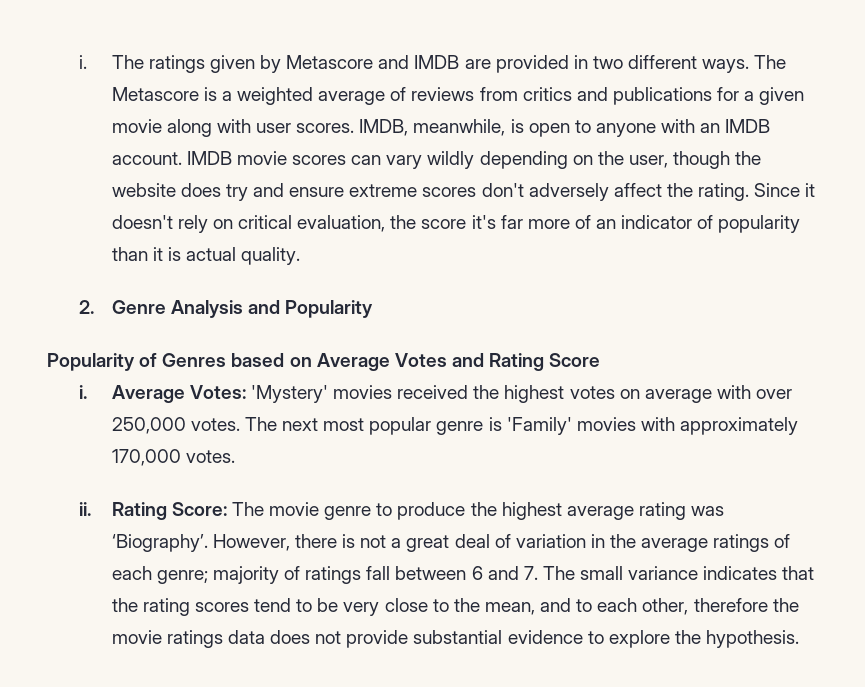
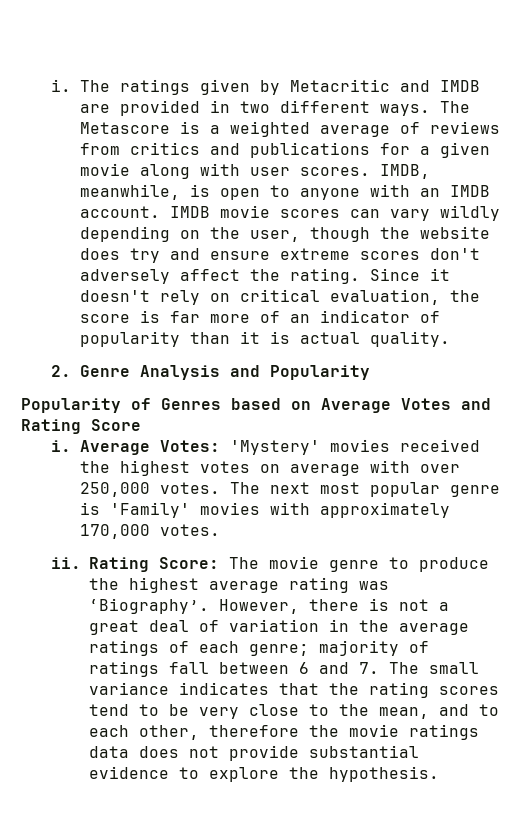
[286,55,374,69] Metascore -> [290,79,391,92] Metacritic
[471,215,496,229] it's -> [140,310,161,323] is

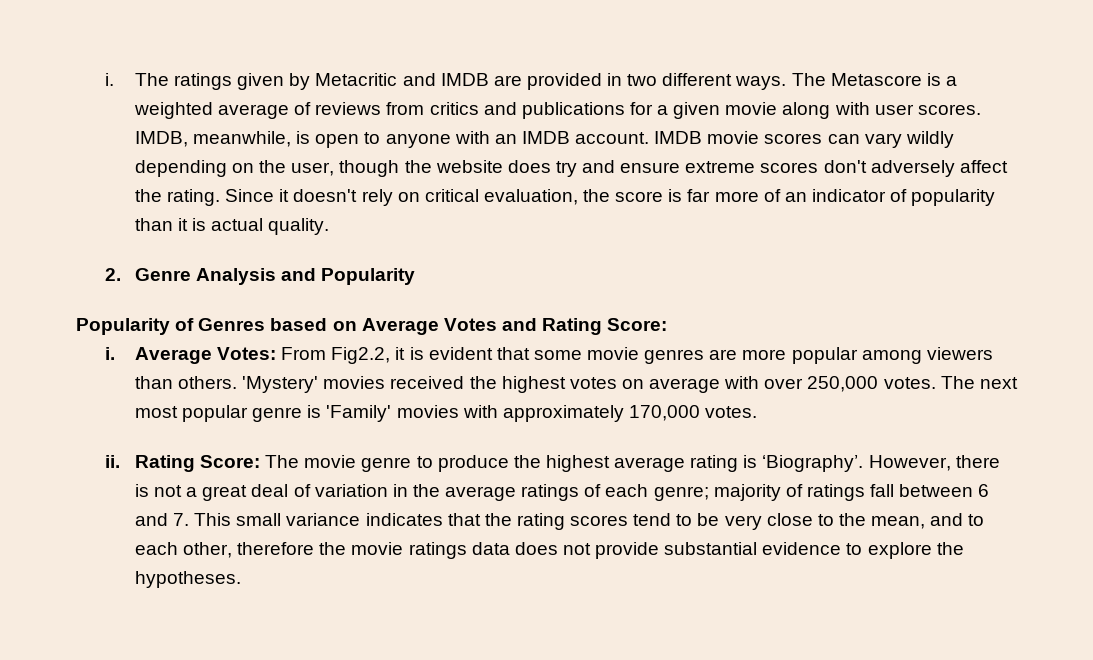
[91,419,141,431] Score -> [607,318,668,331] Score:
(221, 446) none -> [281,347,993,364] [134,376,238,389] From Fig2.2, it is evident that some movie genres are more popular among viewers than others.
[358,581,389,590] was -> [743,455,758,468] is
[388,662,419,674] The -> [194,513,232,526] This
[328,766,439,782] hypothesis. -> [134,571,241,588] hypotheses.

